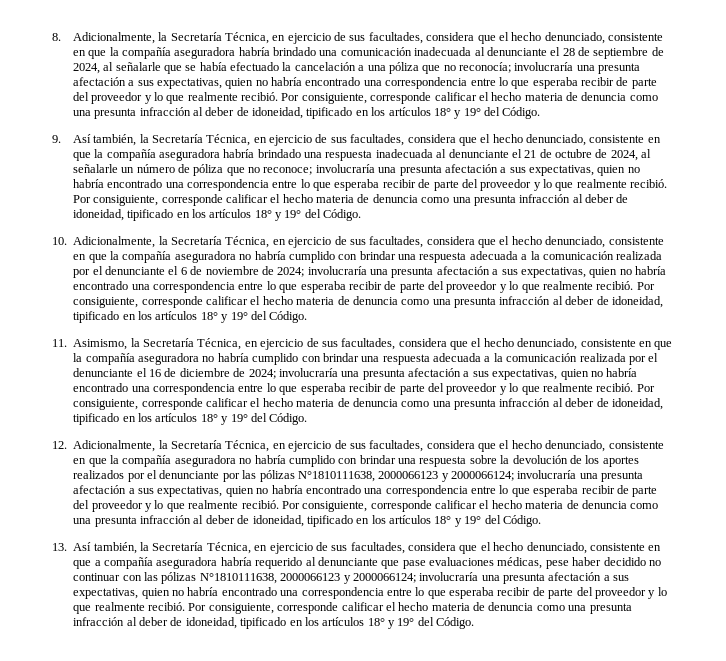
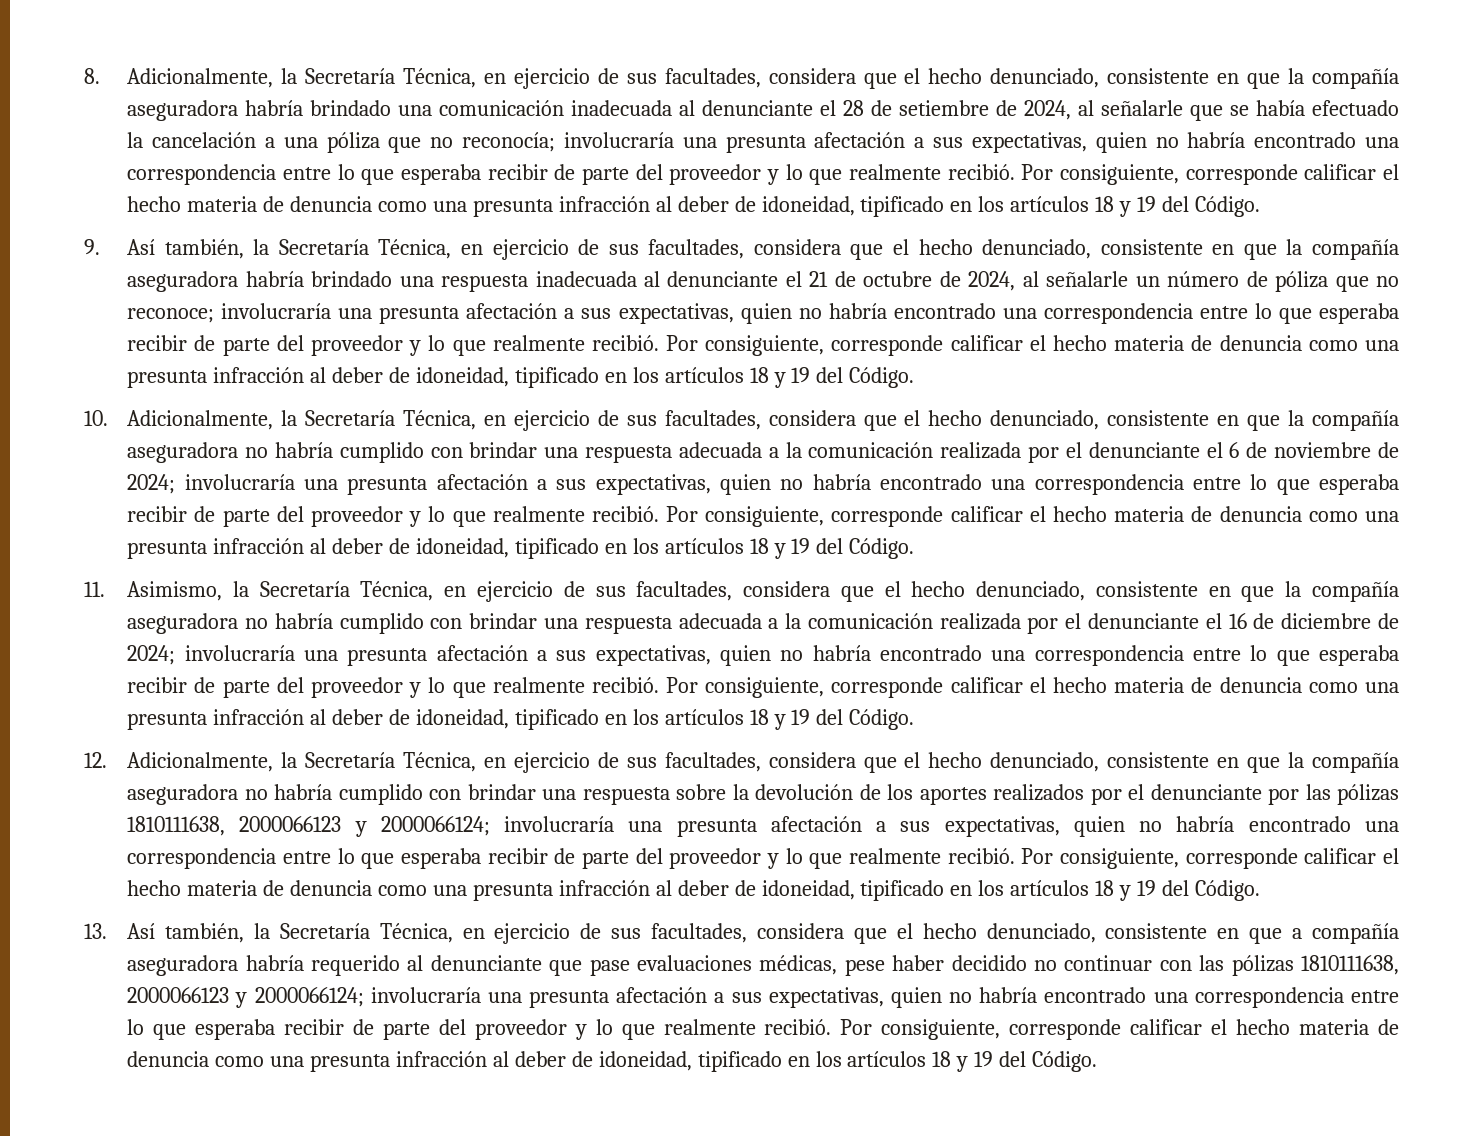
[593,47,649,59] septiembre -> [899,100,990,116] setiembre
[433,108,481,119] 18° y 19° -> [1095,196,1157,217] 18 y 19
[254,210,302,221] 18° y 19° -> [749,367,811,388] 18 y 19
[200,312,248,323] 18° y 19° -> [749,538,811,559] 18 y 19
[200,414,248,425] 18° y 19° -> [749,709,811,730] 18 y 19
[297,471,375,482] N°1810111638, -> [127,816,226,836] 1810111638,
[434,516,482,527] 18° y 19° -> [1095,880,1157,901] 18 y 19
[199,573,277,584] N°1810111638, -> [1301,955,1400,975] 1810111638,
[367,618,415,629] 18° y 19° -> [932,1051,994,1072] 18 y 19

